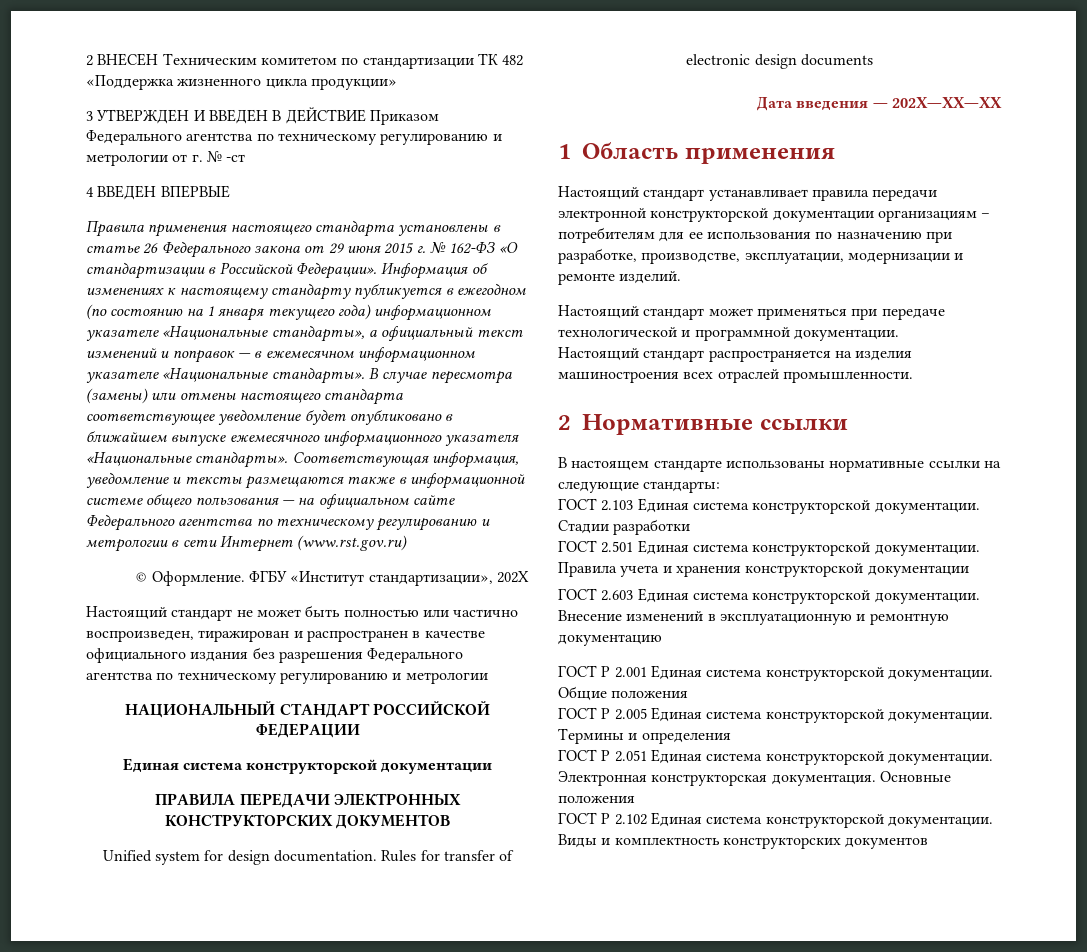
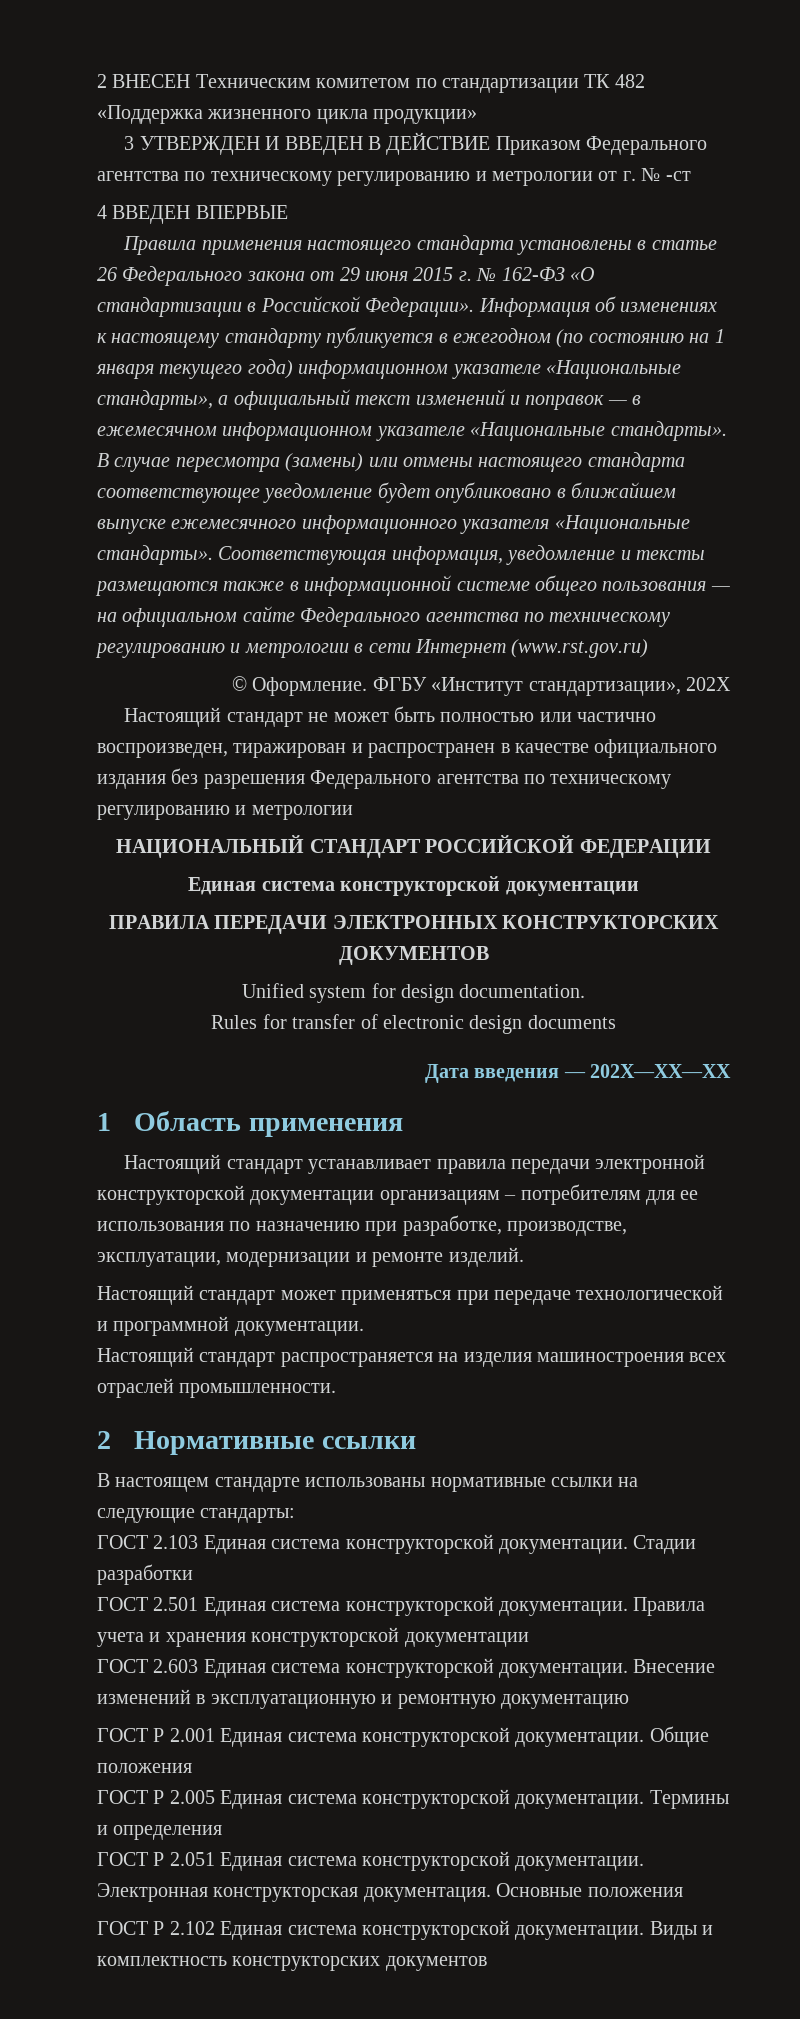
(377, 856) none -> (586, 991) //

